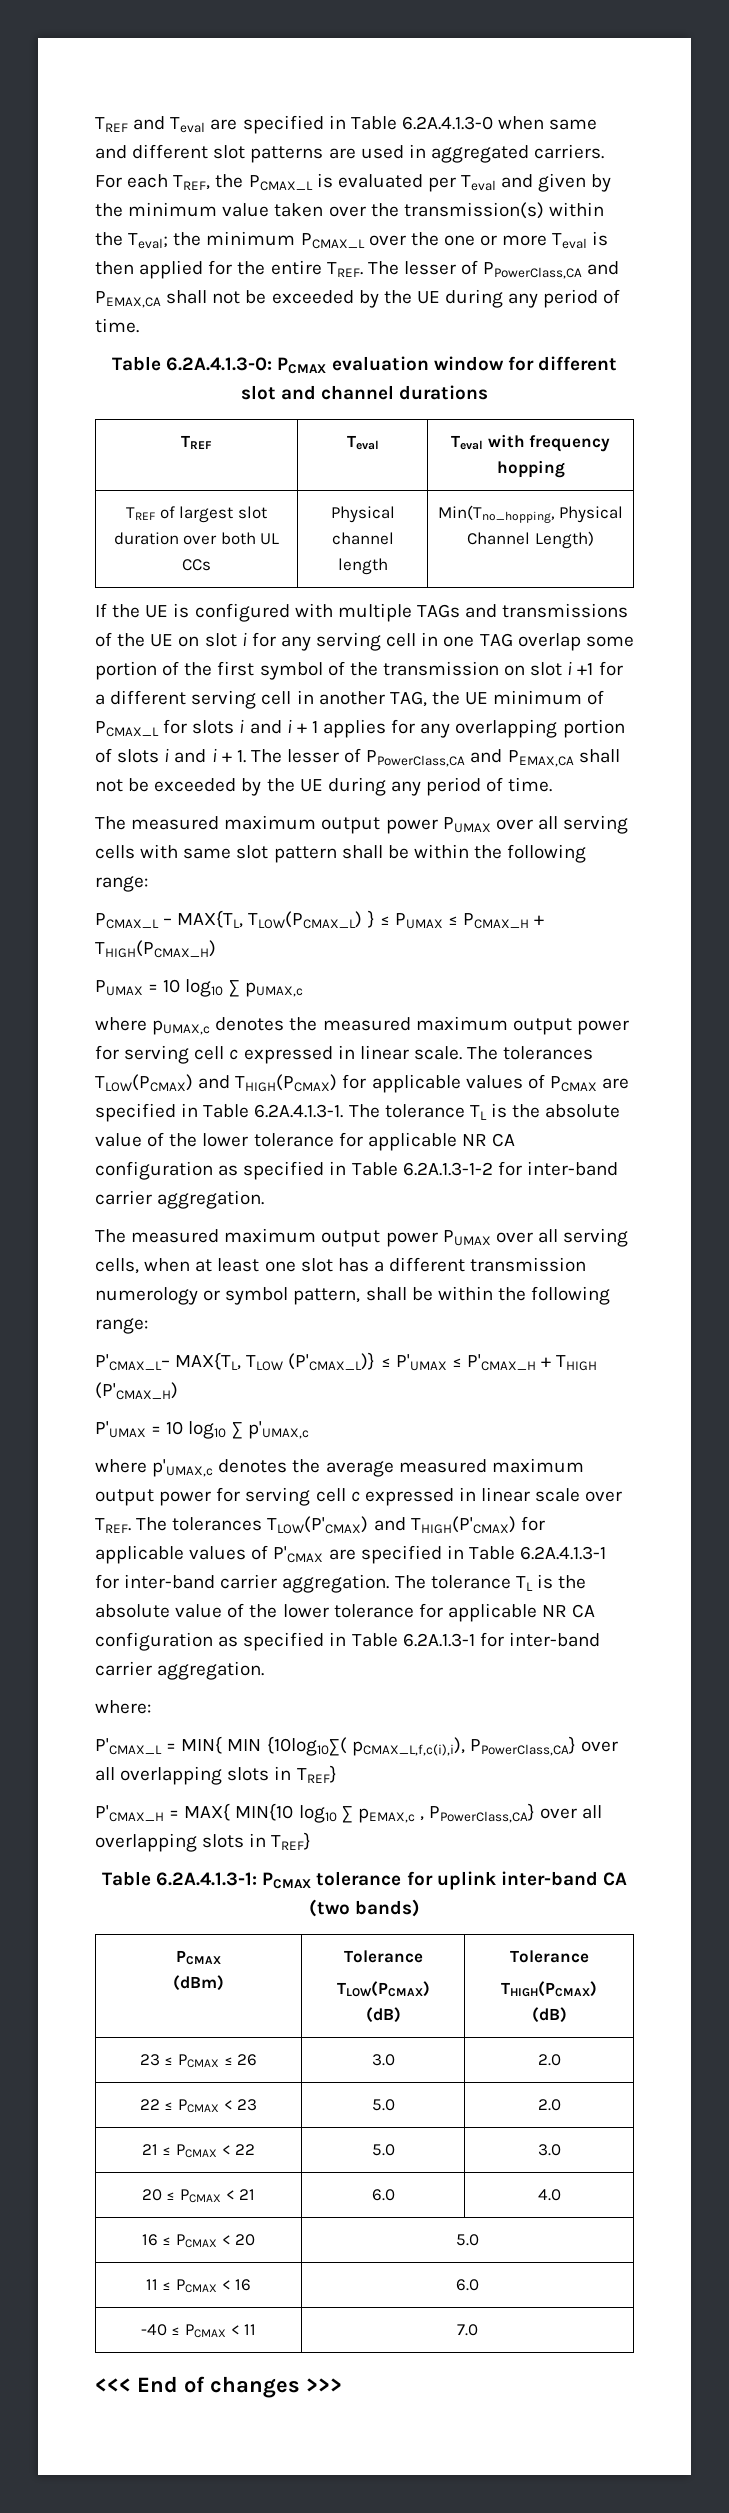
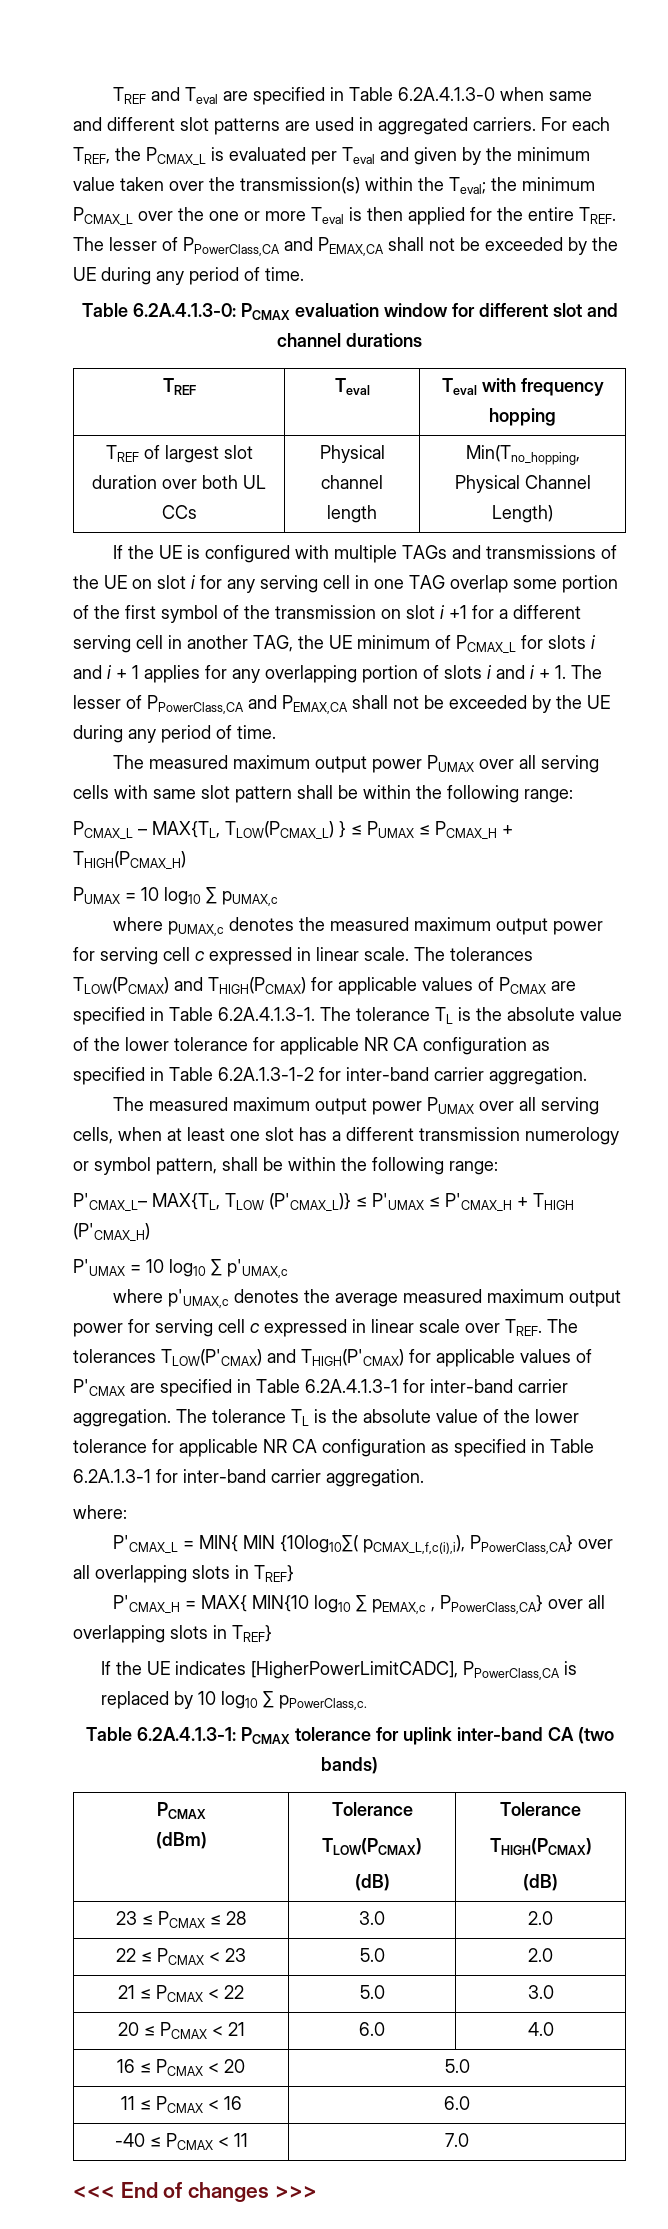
(312, 1841) none -> [101,1661,578,1680] [101,1691,368,1710] // If the UE indicates [HigherPowerLimitCADC], PPowerClass,CA is replaced by 10 log10 ∑ pPowerClass,c.
[237,2054,258,2066] 26 -> [226,1911,246,1925] 28

